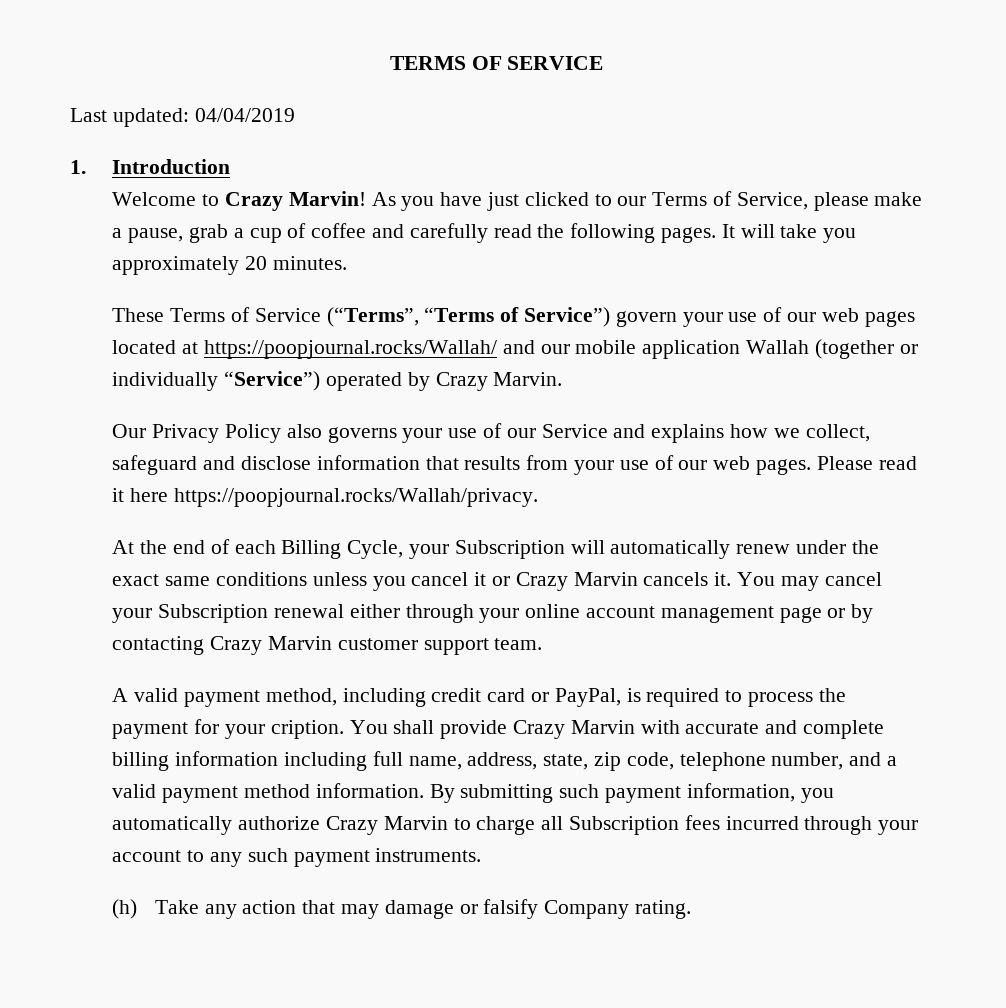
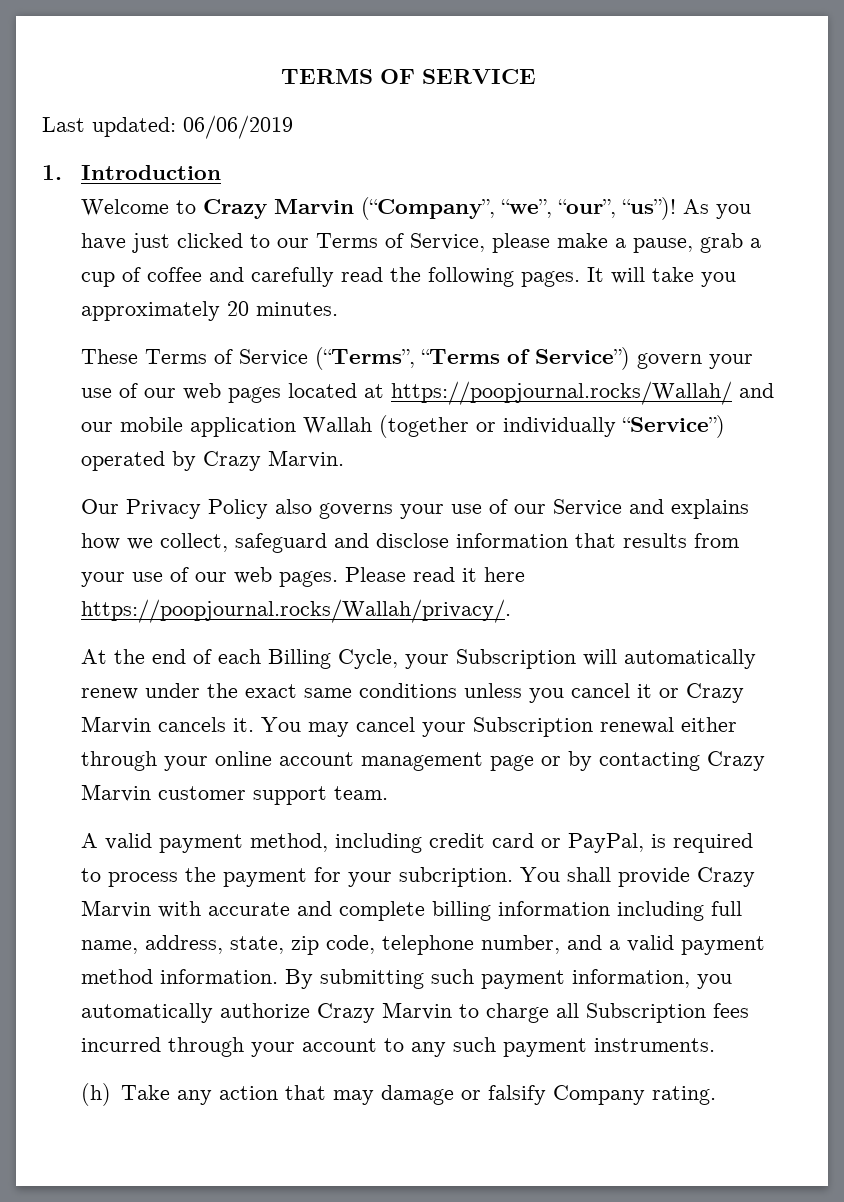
[194,108,295,122] 04/04/2019 -> [183,115,293,139] 06/06/2019
[288,191,366,206] Marvin! -> [273,197,676,220] Marvin (“Company”, “we”, “our”, “us”)!
[173,488,538,507] https://poopjournal.rocks/Wallah/privacy. -> [80,599,511,623] https://poopjournal.rocks/Wallah/privacy/.
[270,720,344,739] cription. -> [398,867,513,887] subcription.

